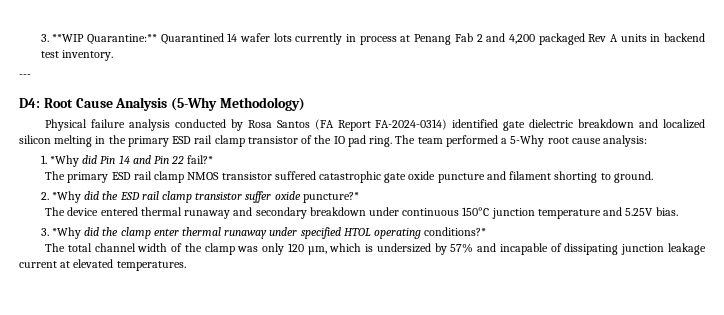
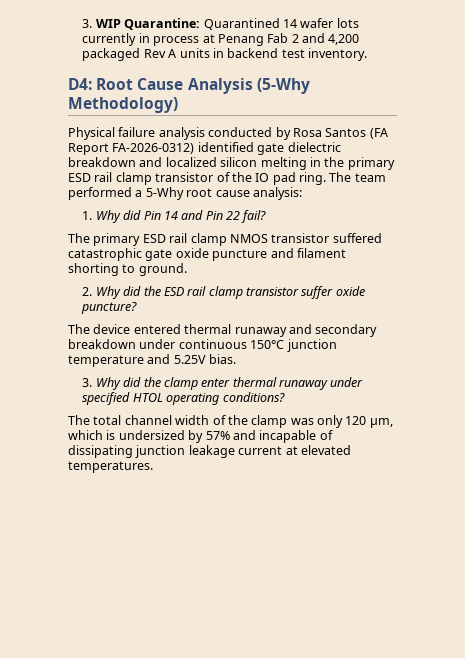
[40,34,157,45] 3. **WIP Quarantine:** -> [82,18,201,30] 3. WIP Quarantine:
[19,74,31,78] // --- -> (368, 54) none
[375,119,448,130] FA-2024-0314) -> [112,143,195,154] FA-2026-0312)
[49,155,79,167] *Why -> [95,210,121,223] Why
[187,155,214,164] fail?* -> [241,210,267,223] fail?
[51,191,81,203] *Why -> [95,286,121,299] Why
[302,192,359,203] puncture?* -> [81,302,138,314] puncture?
[51,227,81,239] *Why -> [95,377,121,390] Why
[424,227,487,236] conditions?* -> [222,392,285,402] conditions?

